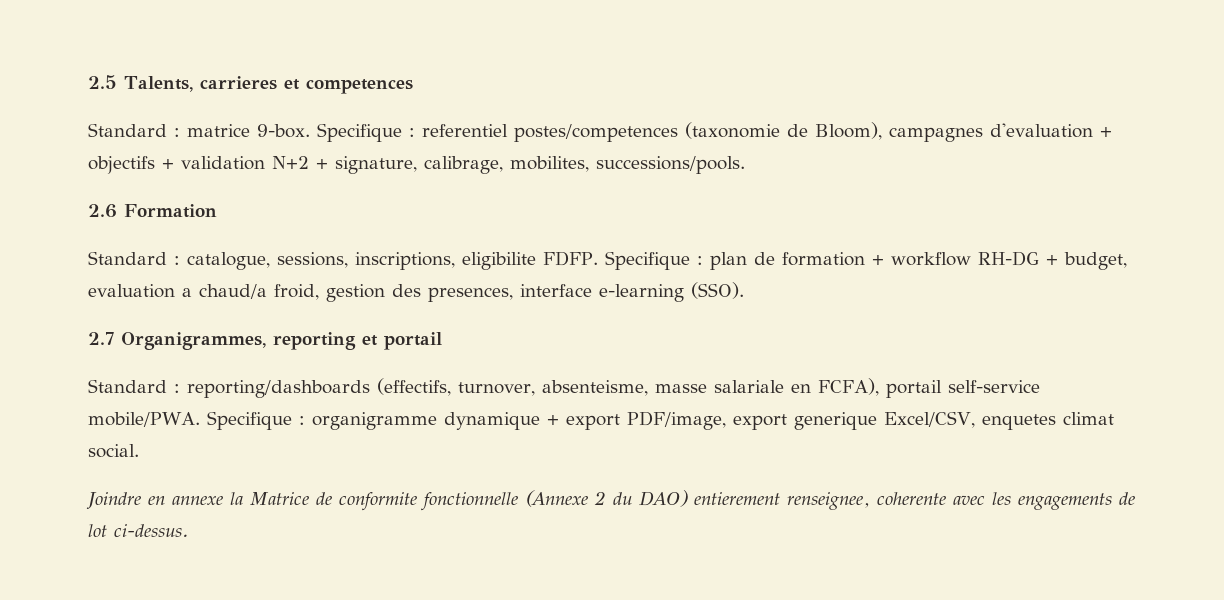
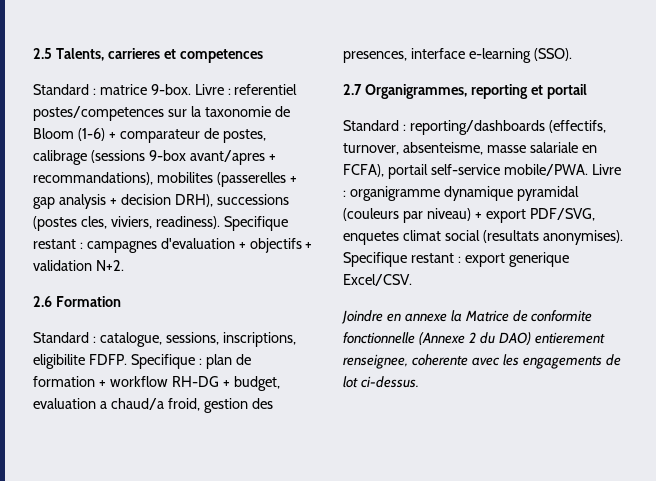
[317,123,402,142] Specifique -> [194,84,224,95] Livre
[685,122,882,140] (taxonomie de Bloom), -> [167,106,290,117] [33,128,266,143] [33,150,276,165] [33,172,297,187] [33,194,289,209] [33,216,288,231] [33,239,83,249] sur la taxonomie de Bloom (1-6) + comparateur de postes, calibrage (sessions 9-box avant/apres + recommandations), mobilites (passerelles + gap analysis + decision DRH), successions (postes cles, viviers, readiness). Specifique restant :
[272,156,745,174] N+2 + signature, calibrage, mobilites, successions/pools. -> [95,260,124,271] N+2.
[206,411,292,430] Specifique -> [591,164,621,175] Livre
[546,411,1114,430] [88,444,139,458] + export PDF/image, export generique Excel/CSV, enquetes climat social. -> [516,186,579,201] [343,208,595,223] [343,230,623,245] [343,252,569,267] [343,274,412,286] pyramidal (couleurs par niveau) + export PDF/SVG, enquetes climat social (resultats anonymises). Specifique restant : export generique Excel/CSV.

